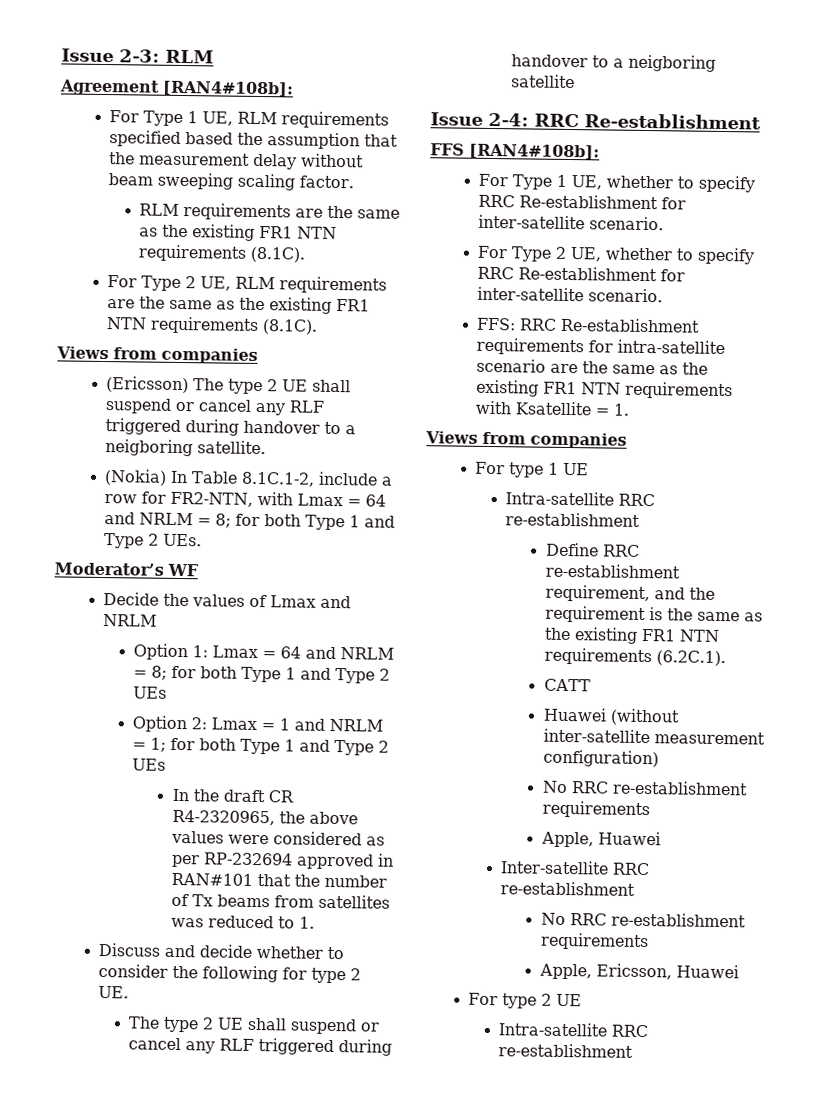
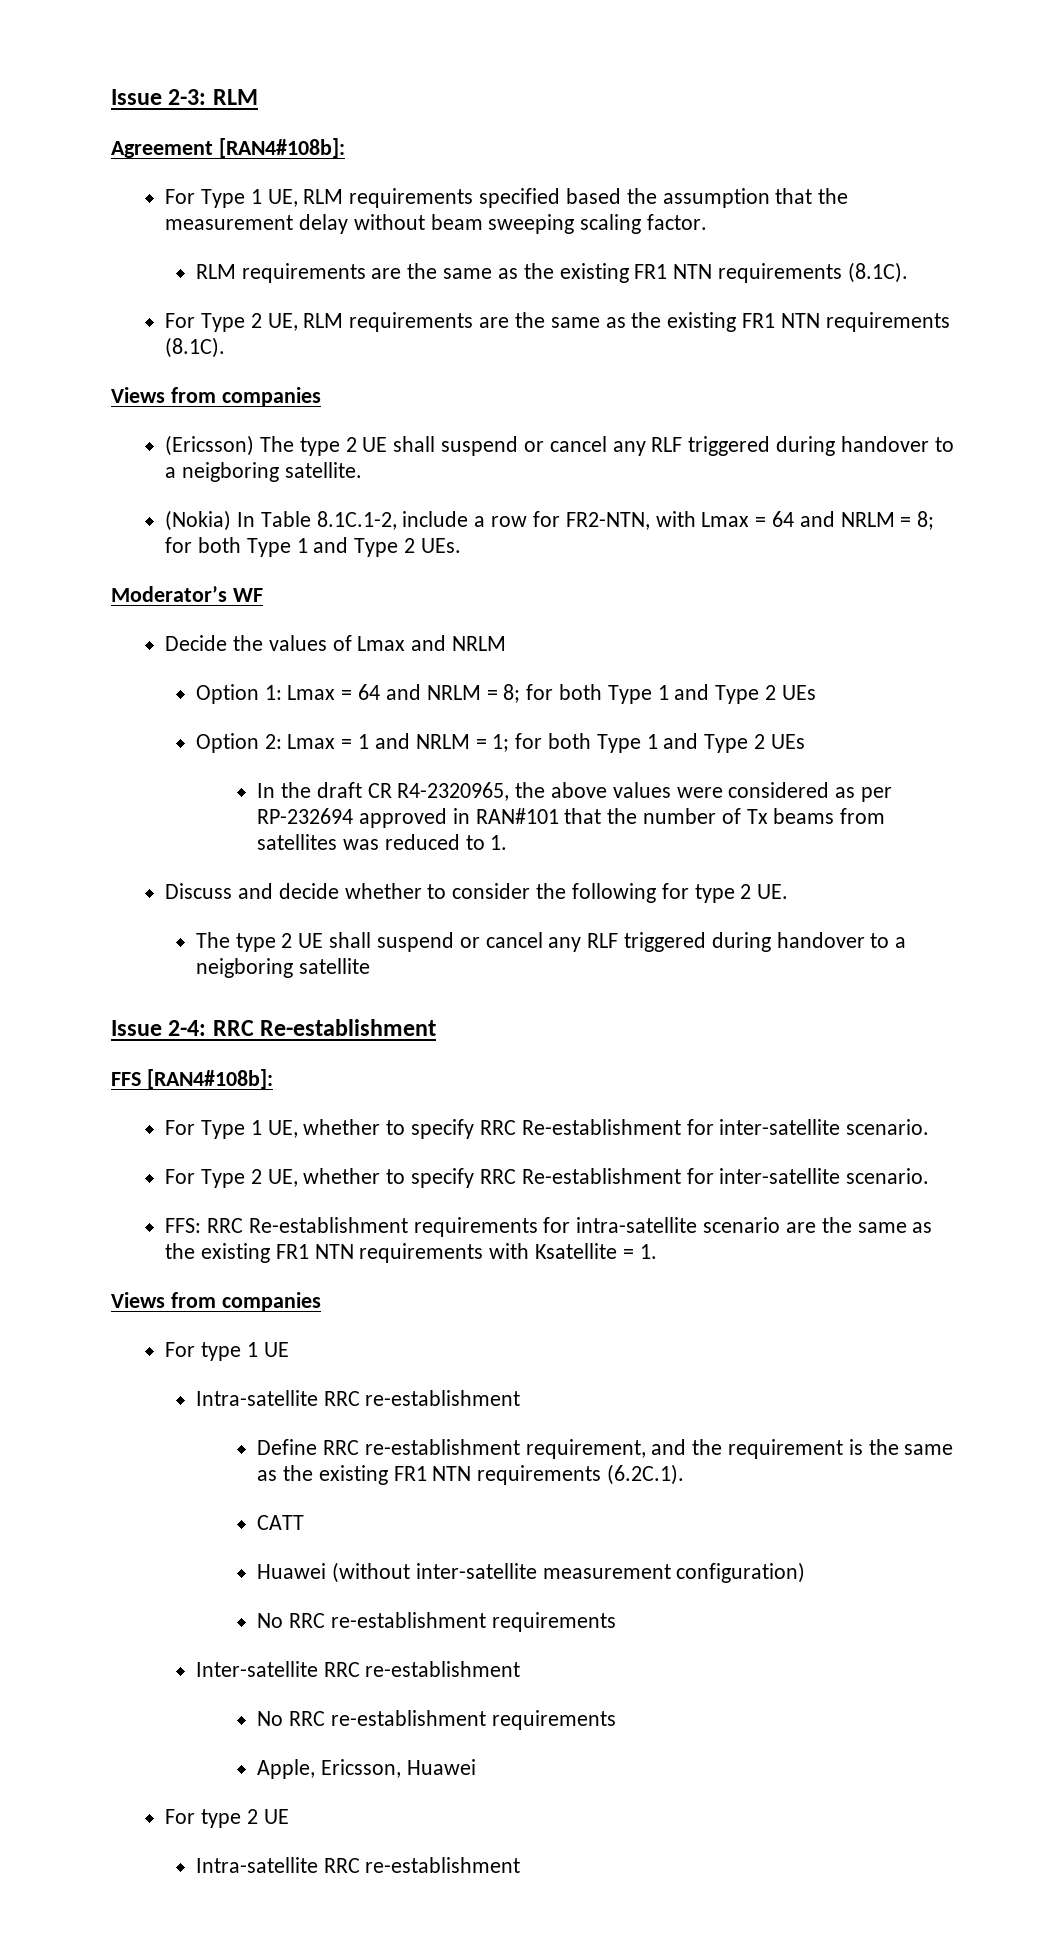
[540,831,661,848] // Apple, Huawei -> (616, 1622) none

